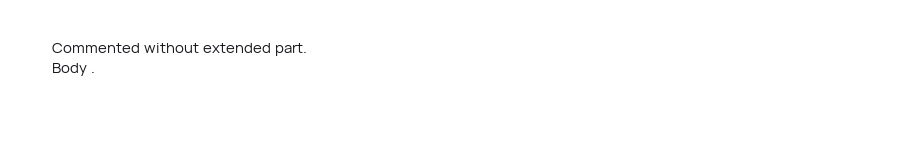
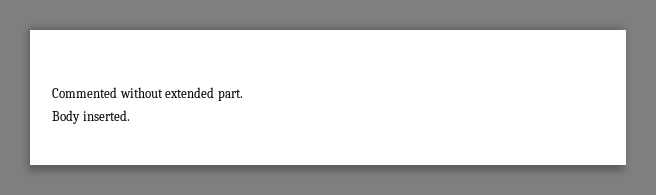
[91,71,96,73] . -> [82,110,130,121] inserted.

